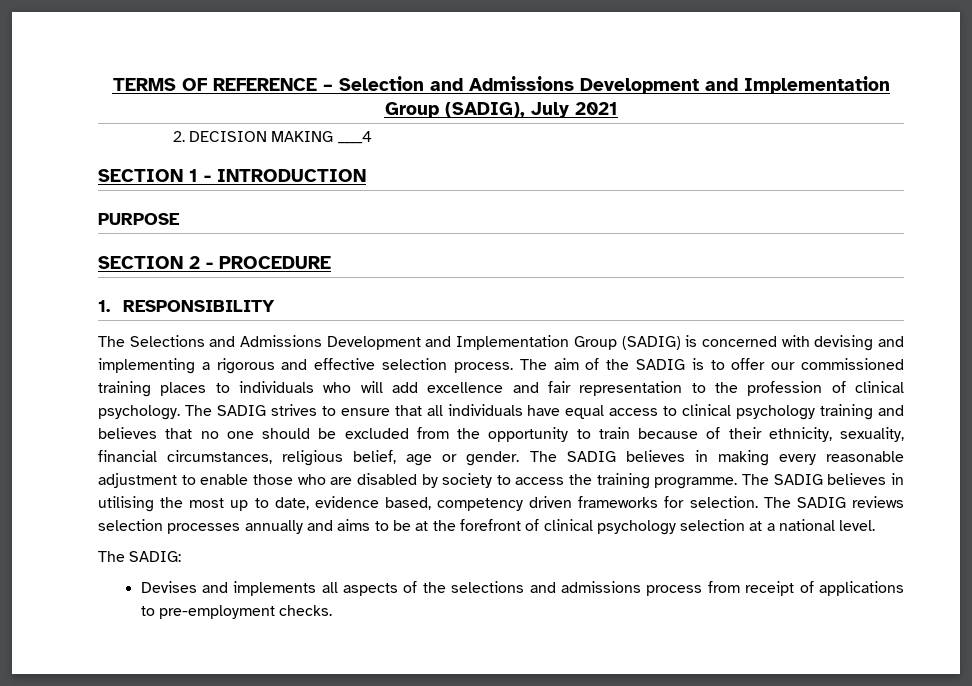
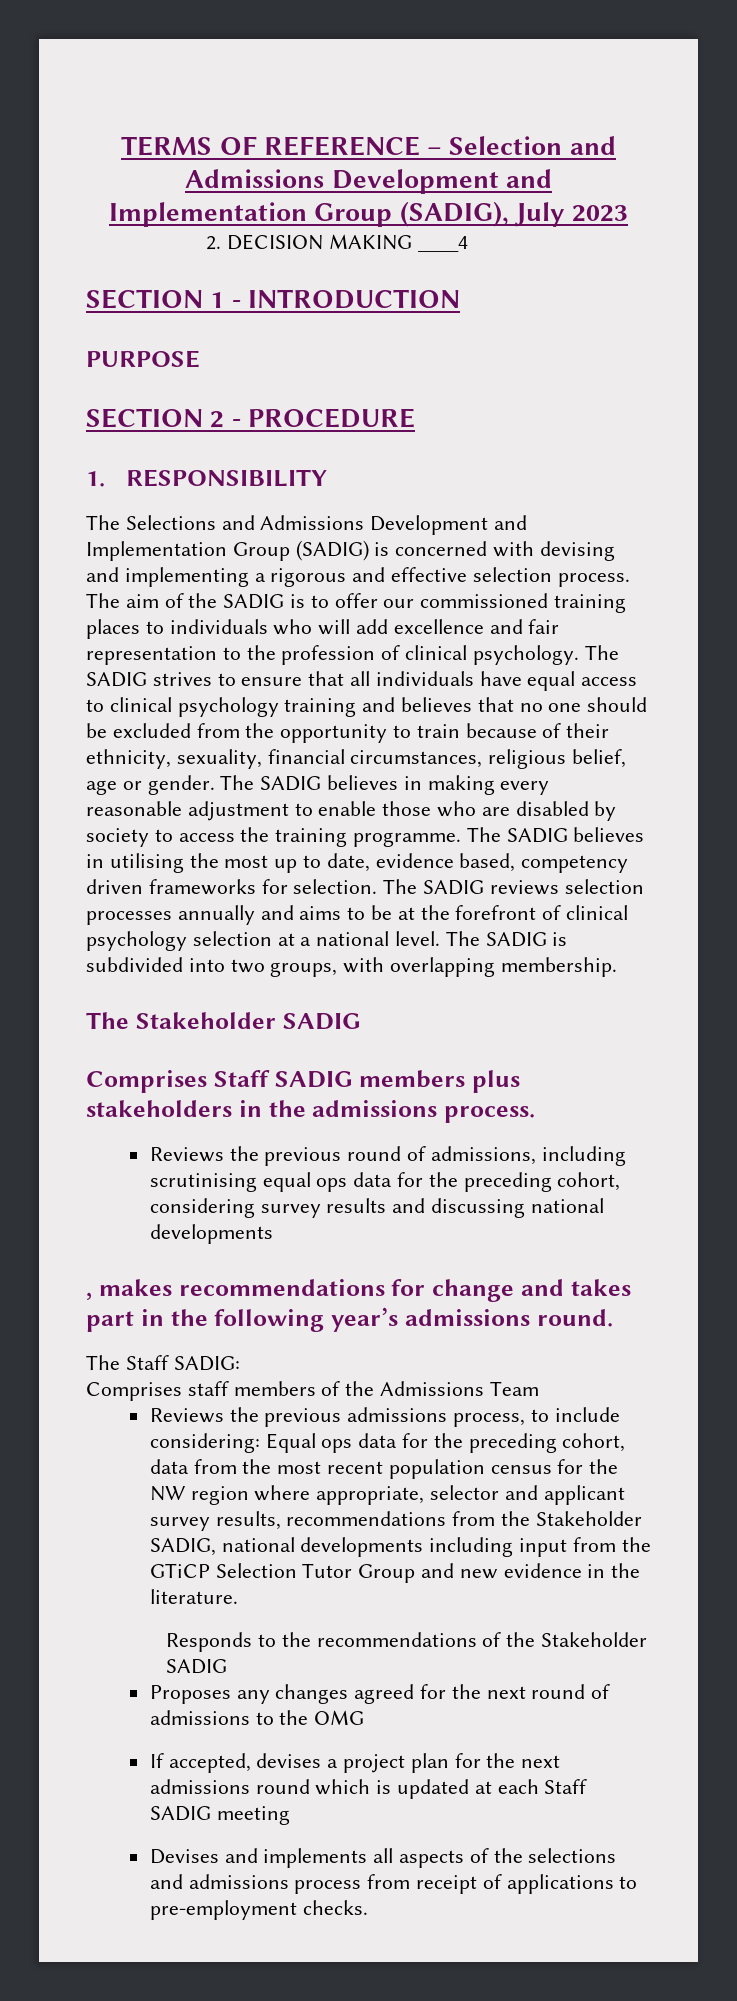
[574,102,618,115] 2021 -> [572,205,629,222] 2023
[98,551,182,562] // The SADIG: -> [445,931,568,947] [86,957,617,977] [86,1012,361,1030] [86,1070,520,1093] [86,1100,535,1123] [149,1146,626,1166] [149,1172,621,1192] [149,1198,604,1218] [149,1224,273,1244] [86,1279,631,1302] [86,1307,613,1332] [86,1355,240,1371] [86,1381,539,1401] [149,1407,620,1427] [149,1433,626,1453] [149,1459,619,1479] [149,1485,625,1505] [149,1511,642,1531] [149,1537,651,1557] [149,1563,641,1583] [149,1589,238,1604] [166,1632,648,1652] [166,1659,228,1674] [149,1684,611,1704] [149,1710,365,1725] [149,1753,561,1773] [149,1779,588,1799] [149,1806,290,1825] The SADIG is subdivided into two groups, with overlapping membership. // The Stakeholder SADIG // Comprises Staff SADIG members plus stakeholders in the admissions process. // Reviews the previous round of admissions, including scrutinising equal ops data for the preceding cohort, considering survey results and discussing national developments // , makes recommendations for change and takes part in the following year’s admissions round. // The Staff SADIG: // Comprises staff members of the Admissions Team // Reviews the previous admissions process, to include considering: Equal ops data for the preceding cohort, data from the most recent population census for the NW region where appropriate, selector and applicant survey results, recommendations from the Stakeholder SADIG, national developments including input from the GTiCP Selection Tutor Group and new evidence in the literature. // Responds to the recommendations of the Stakeholder SADIG // Proposes any changes agreed for the next round of admissions to the OMG // If accepted, devises a project plan for the next admissions round which is updated at each Staff SADIG meeting

